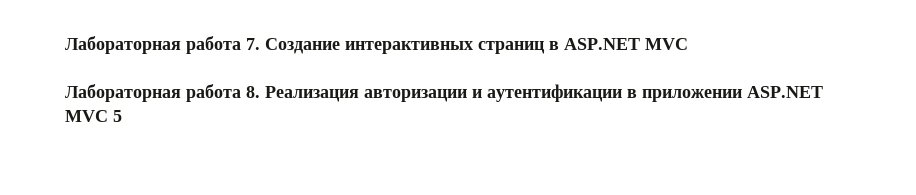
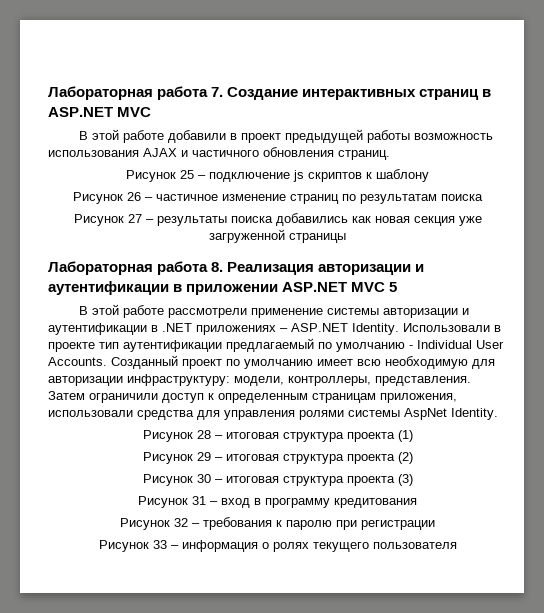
(688, 44) none -> [79,129,494,143] [48,147,390,160] [126,169,429,182] [73,192,483,204] [73,213,482,226] [209,229,346,243] // В этой работе добавили в проект предыдущей работы возможность использования AJAX и частичного обновления страниц. // Рисунок 25 – подключение js скриптов к шаблону // Рисунок 26 – частичное изменение страниц по результатам поиска // Рисунок 27 – результаты поиска добавились как новая секция уже загруженной страницы
(122, 116) none -> [79,304,470,318] [48,323,501,335] [48,338,504,352] [48,355,495,369] [48,374,471,386] [48,391,457,403] [48,408,498,420] [142,430,413,442] [142,452,413,464] [142,474,413,486] [138,496,417,508] [120,517,435,530] [98,540,457,552] // В этой работе рассмотрели применение системы авторизации и аутентификации в .NET приложениях – ASP.NET Identity. Использовали в проекте тип аутентификации предлагаемый по умолчанию - Individual User Accounts. Созданный проект по умолчанию имеет всю необходимую для авторизации инфраструктуру: модели, контроллеры, представления. Затем ограничили доступ к определенным страницам приложения, использовали средства для управления ролями системы AspNet Identity. // Рисунок 28 – итоговая структура проекта (1) // Рисунок 29 – итоговая структура проекта (2) // Рисунок 30 – итоговая структура проекта (3) // Рисунок 31 – вход в программу кредитования // Рисунок 32 – требования к паролю при регистрации // Рисунок 33 – информация о ролях текущего пользователя

